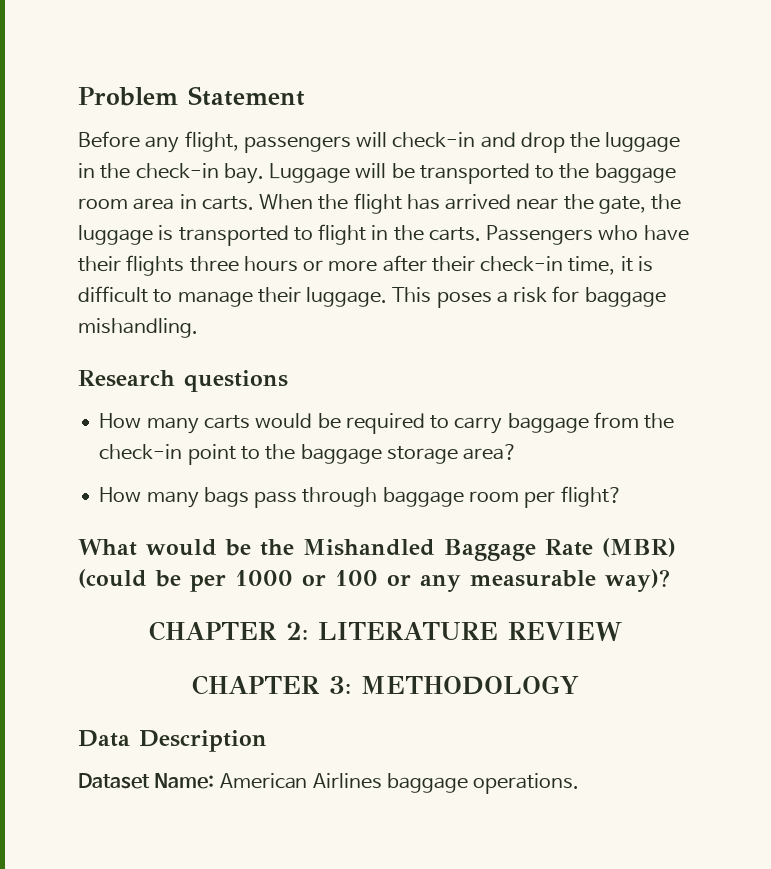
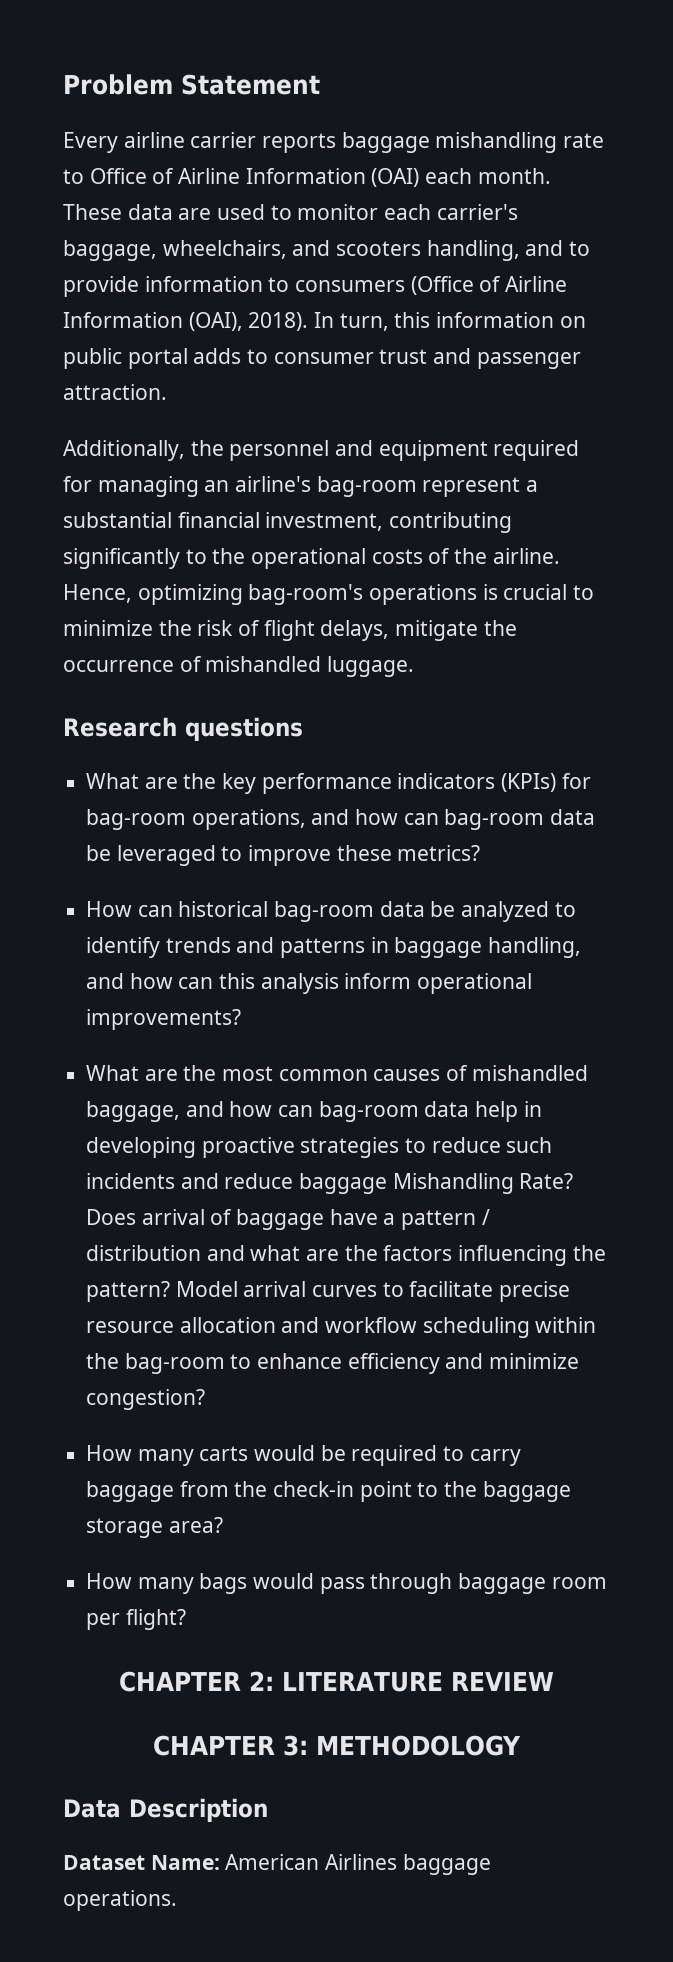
[78,131,681,153] [78,163,676,184] [78,193,682,214] [78,224,689,246] [78,255,653,276] [78,286,666,308] [78,318,198,338] [78,370,288,392] Before any flight, passengers will check-in and drop the luggage in the check-in bay. Luggage will be transported to the baggage room area in carts. When the flight has arrived near the gate, the luggage is transported to flight in the carts. Passengers who have their flights three hours or more after their check-in time, it is difficult to manage their luggage. This poses a risk for baggage mishandling. // Research questions -> [63,132,605,153] [63,168,551,187] [63,204,518,220] [63,240,591,261] [63,276,568,297] [63,312,586,331] [63,348,581,369] [63,384,167,400] [63,440,580,461] [63,476,539,497] [63,512,513,533] [63,548,560,569] [63,584,595,605] [63,620,517,641] [63,656,415,677] [63,717,303,741] [86,773,591,794] [86,809,596,830] [86,845,481,866] [86,901,576,922] [86,937,582,958] [86,973,533,994] [86,1009,242,1030] [86,1065,588,1081] [86,1101,542,1122] [86,1137,553,1158] [86,1173,574,1194] [86,1209,490,1230] [86,1245,606,1266] [86,1281,571,1302] [86,1317,597,1338] [86,1353,580,1374] [86,1389,206,1410] Every airline carrier reports baggage mishandling rate to Office of Airline Information (OAI) each month. These data are used to monitor each carrier's baggage, wheelchairs, and scooters handling, and to provide information to consumers (Office of Airline Information (OAI), 2018). In turn, this information on public portal adds to consumer trust and passenger attraction. // Additionally, the personnel and equipment required for managing an airline's bag-room represent a substantial financial investment, contributing significantly to the operational costs of the airline. Hence, optimizing bag-room's operations is crucial to minimize the risk of flight delays, mitigate the occurrence of mishandled luggage. // Research questions // What are the key performance indicators (KPIs) for bag-room operations, and how can bag-room data be leveraged to improve these metrics? // How can historical bag-room data be analyzed to identify trends and patterns in baggage handling, and how can this analysis inform operational improvements? // What are the most common causes of mishandled baggage, and how can bag-room data help in developing proactive strategies to reduce such incidents and reduce baggage Mishandling Rate? Does arrival of baggage have a pattern / distribution and what are the factors influencing the pattern? Model arrival curves to facilitate precise resource allocation and workflow scheduling within the bag-room to enhance efficiency and minimize congestion?
(249, 497) none -> [253,1573,315,1589] would
[78,538,676,561] [78,569,670,592] // What would be the Mishandled Baggage Rate (MBR) (could be per 1000 or 100 or any measurable way)? -> (186, 1619) none

